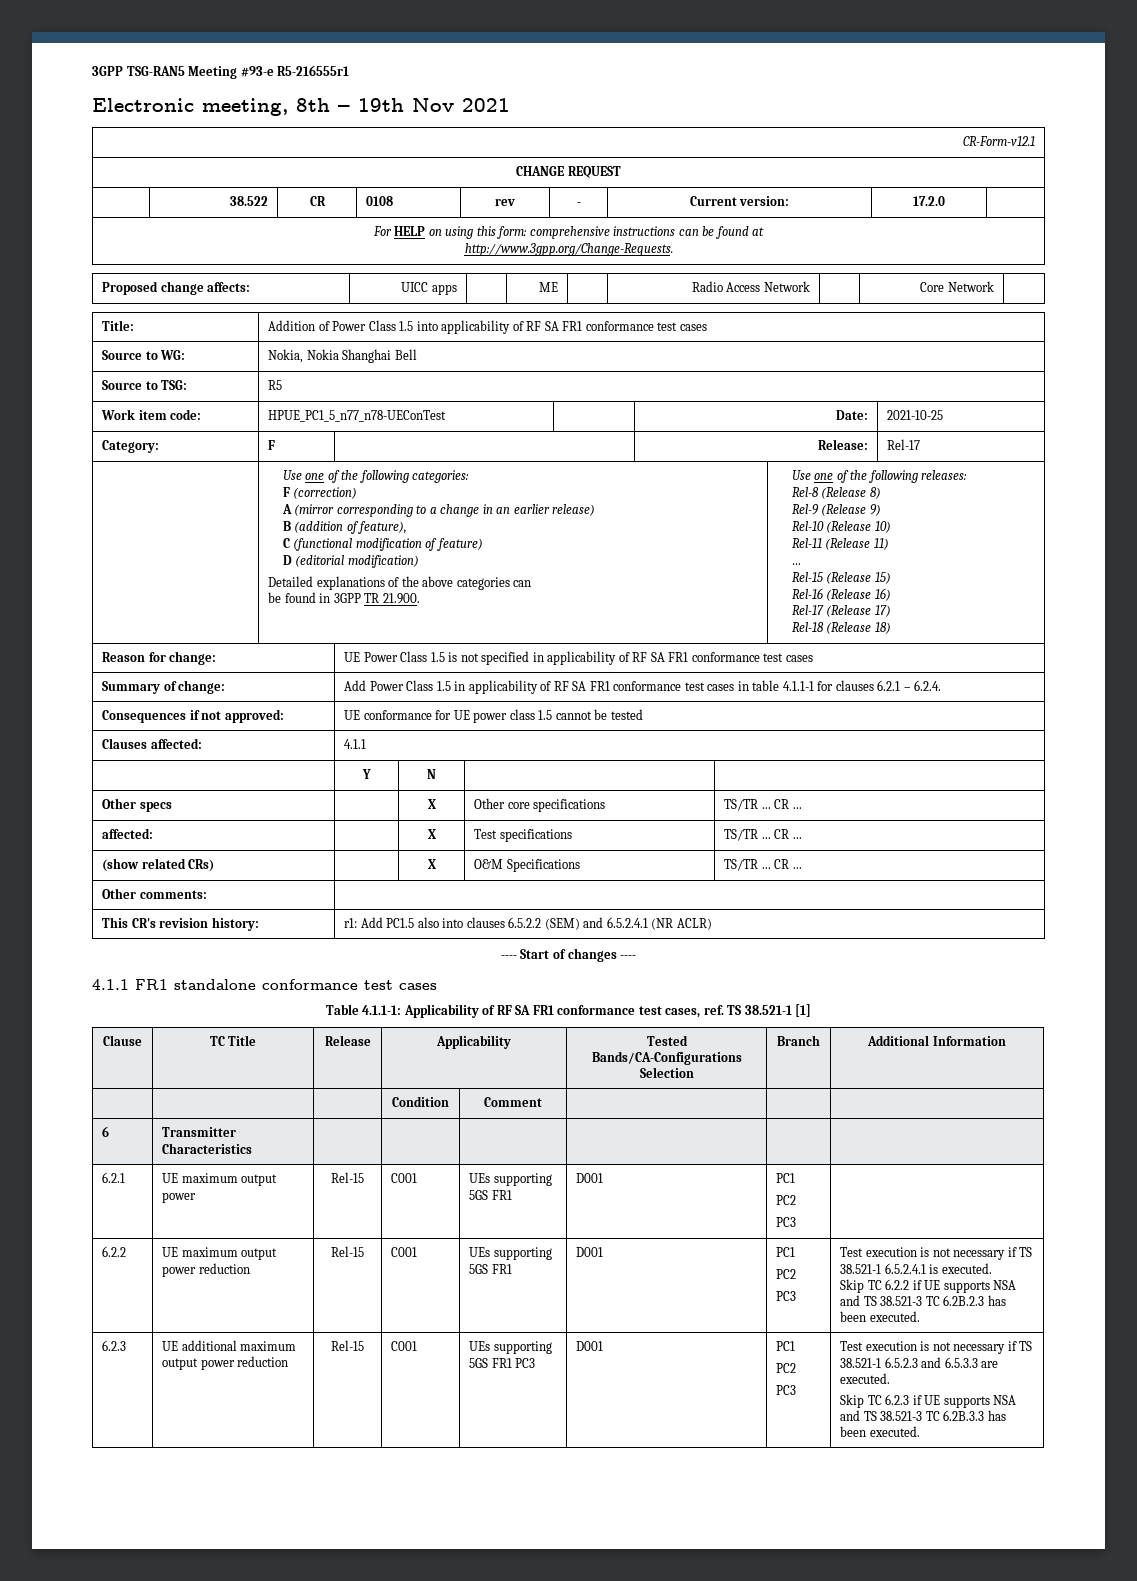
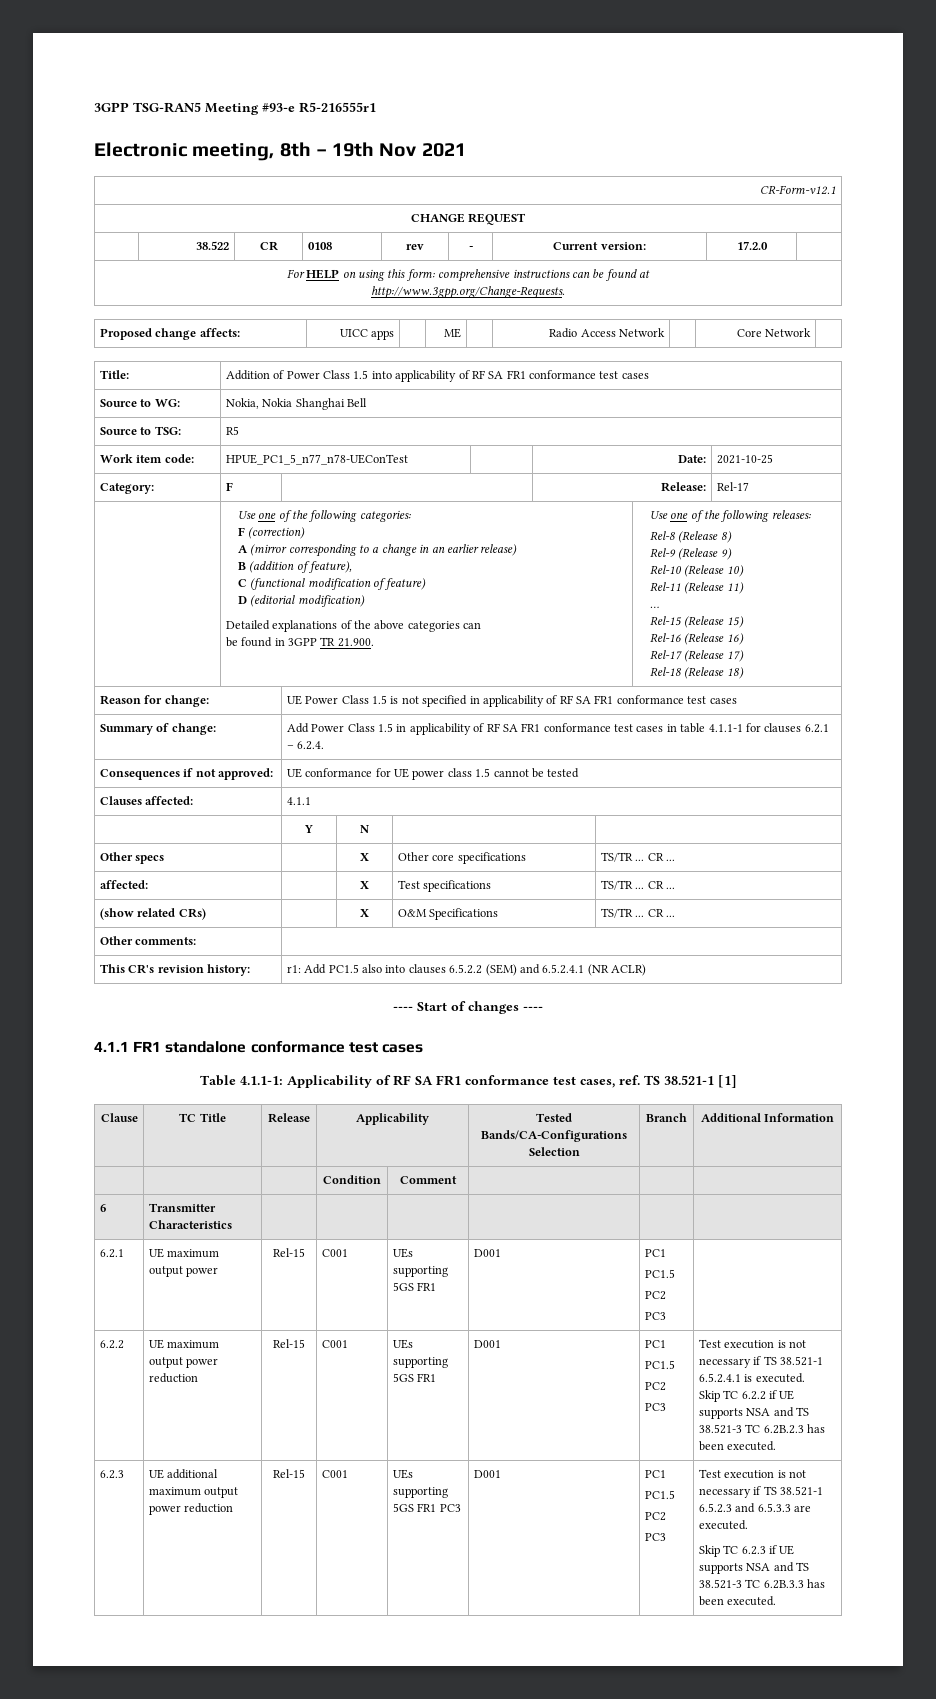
(796, 1178) none -> [644,1269,675,1278] // PC1.5
(796, 1252) none -> [644,1360,675,1369] // PC1.5
(796, 1346) none -> [644,1490,675,1499] // PC1.5

